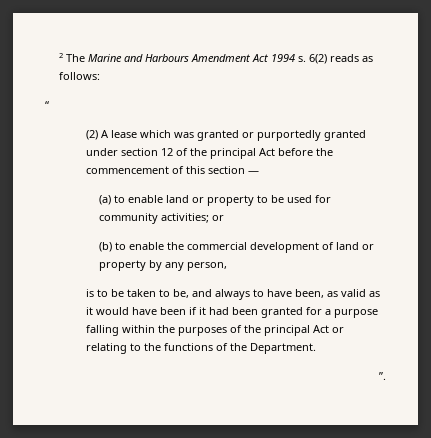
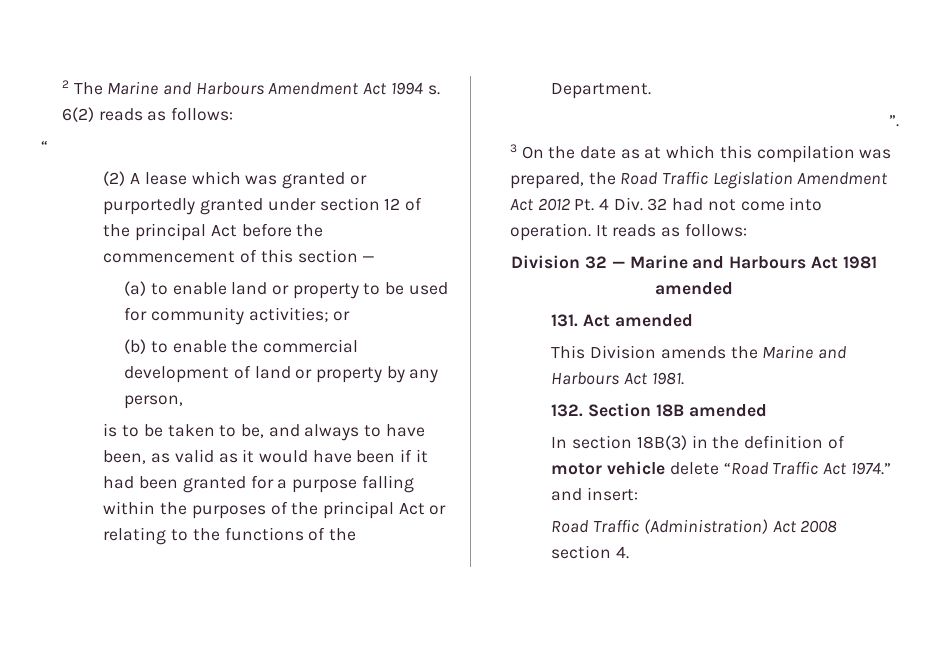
(386, 376) none -> [509,144,892,163] [509,171,889,189] [509,197,823,211] [509,223,747,241] [511,255,877,269] [655,282,733,295] [551,314,693,327] [551,345,846,359] [551,372,684,385] [551,403,767,417] [551,435,845,450] [551,461,891,475] [551,487,639,501] [551,519,838,534] [551,545,630,559] // 3 On the date as at which this compilation was prepared, the Road Traffic Legislation Amendment Act 2012 Pt. 4 Div. 32 had not come into operation. It reads as follows: // Division 32 — Marine and Harbours Act 1981 amended // 131. Act amended // This Division amends the Marine and Harbours Act 1981. // 132. Section 18B amended // In section 18B(3) in the definition of motor vehicle delete “Road Traffic Act 1974.” and insert: // Road Traffic (Administration) Act 2008 section 4.

